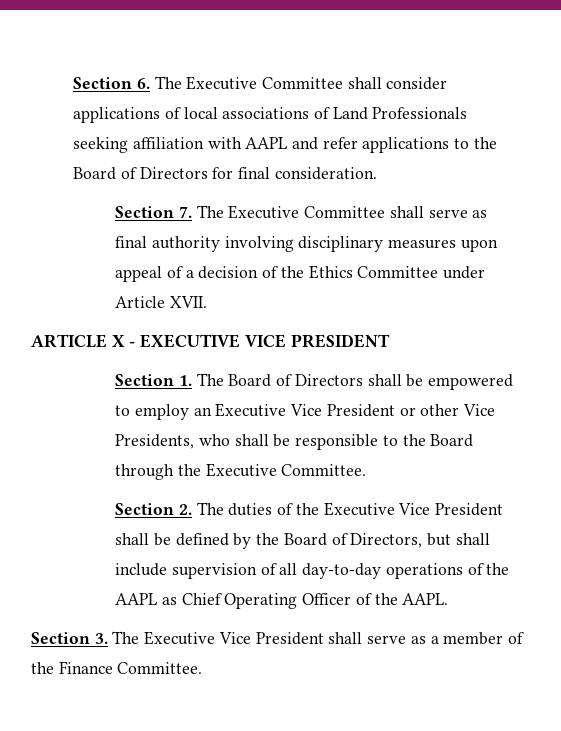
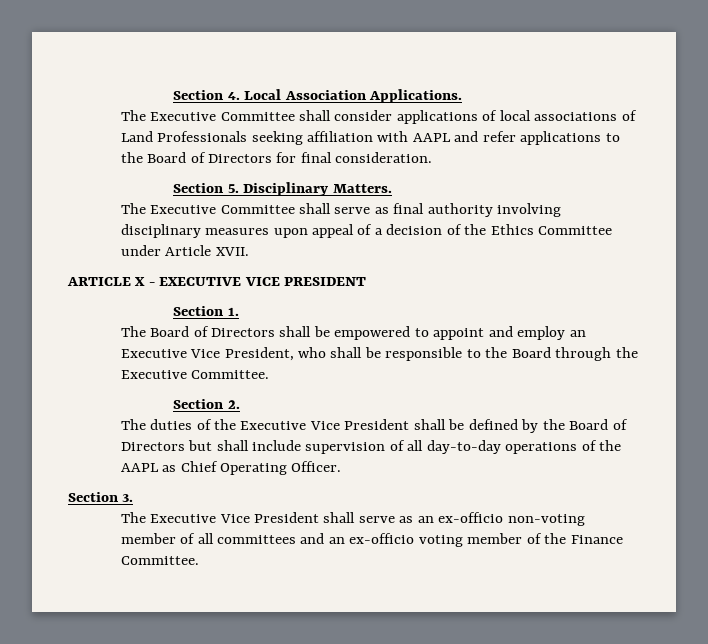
[73,77,150,89] Section 6. -> [173,89,463,103] Section 4. Local Association Applications. //
[178,206,192,218] 7. -> [227,182,392,196] 5. Disciplinary Matters. //
(192, 380) none -> (239, 311) //
(131, 410) none -> [433,326,513,340] appoint and
[326,404,495,417] [115,434,195,449] President or other Vice Presidents, -> [224,347,294,361] President,
(192, 509) none -> (240, 404) //
[350,533,423,548] Directors, -> [120,442,185,451] Directors
[302,593,449,605] Officer of the AAPL. -> [291,461,342,472] Officer.
(108, 638) none -> (134, 498) //
[430,636,439,644] a -> [417,512,585,526] [120,533,463,547] an ex-officio non-voting member of all committees and an ex-officio voting

